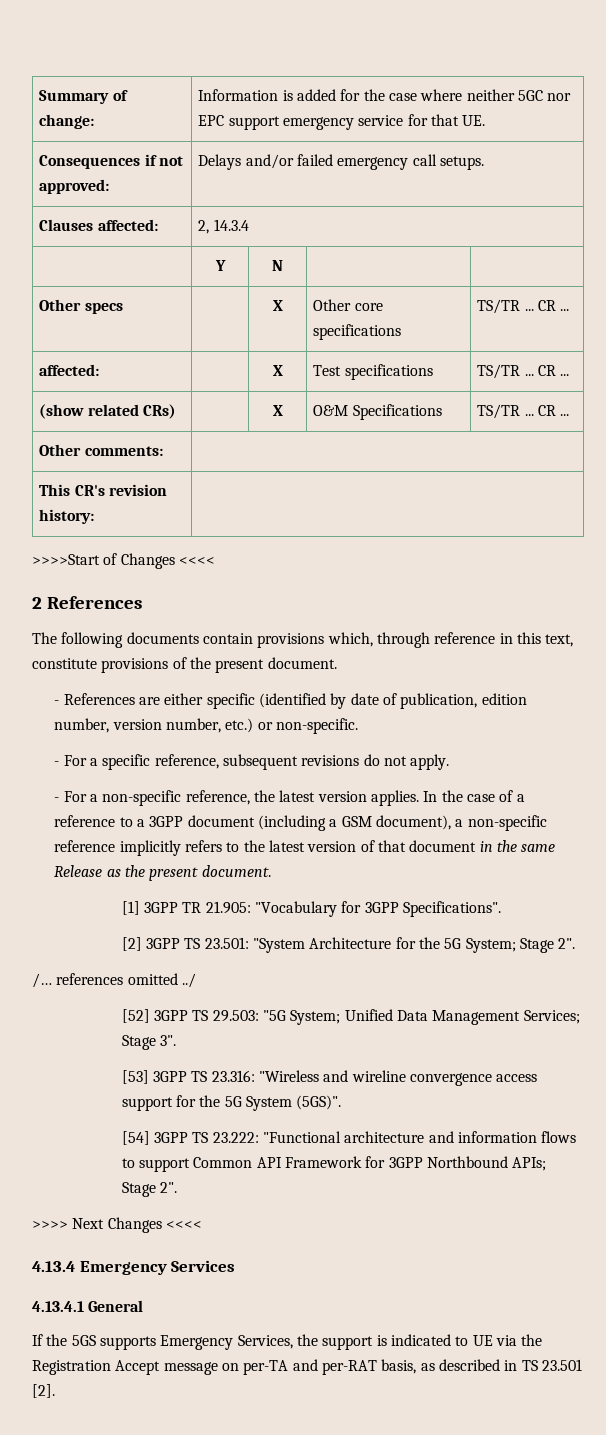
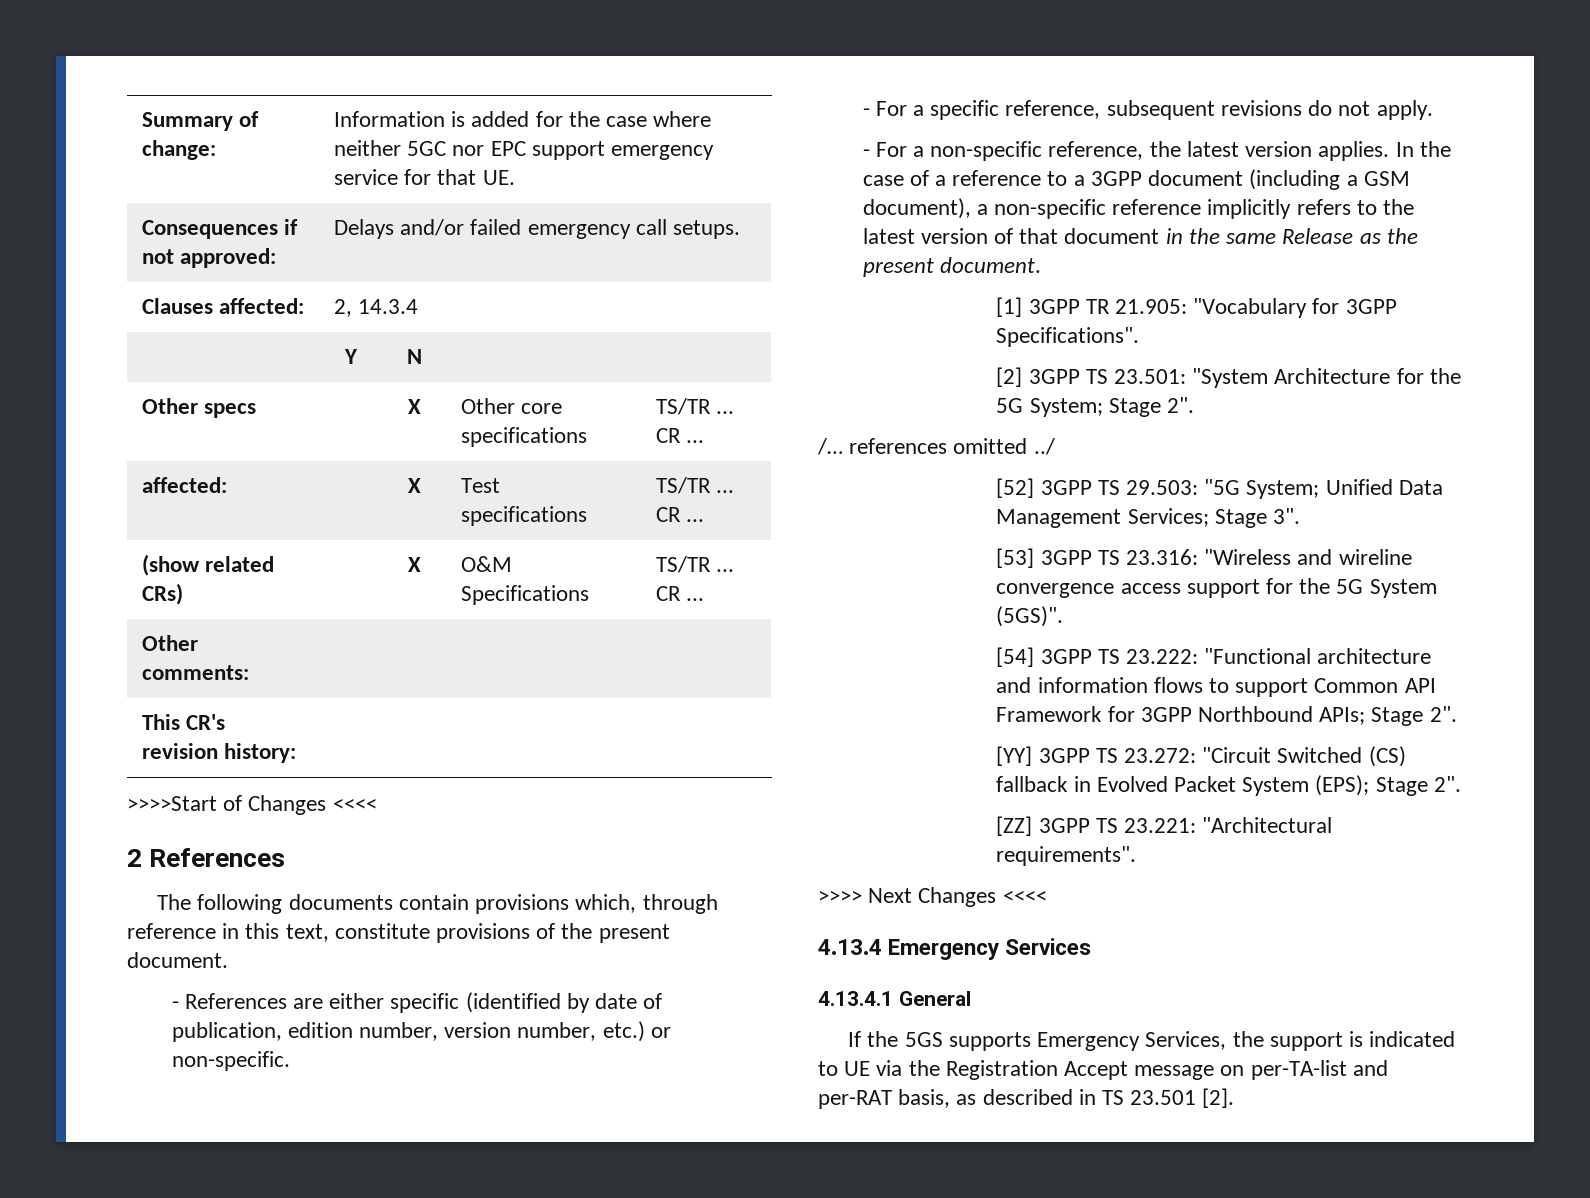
(178, 1187) none -> [996,746,1406,767] [996,775,1461,796] [996,816,1333,836] [996,846,1137,866] // [YY] 3GPP TS 23.272: "Circuit Switched (CS) fallback in Evolved Packet System (EPS); Stage 2". // [ZZ] 3GPP TS 23.221: "Architectural requirements".
[243,1360,289,1375] per-TA -> [1250,1060,1347,1080] per-TA-list

